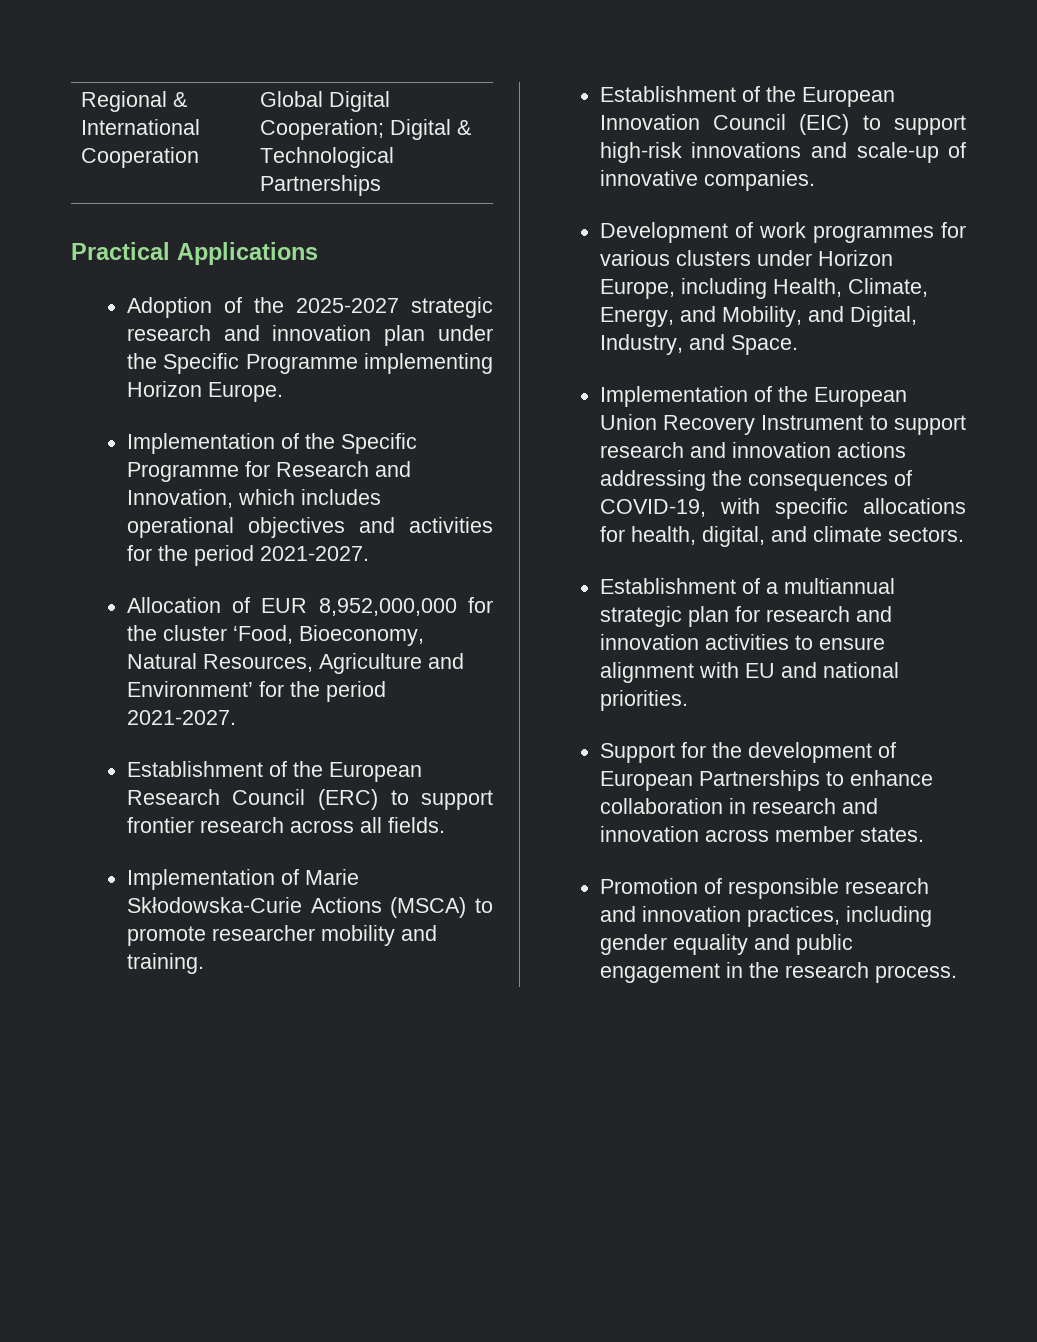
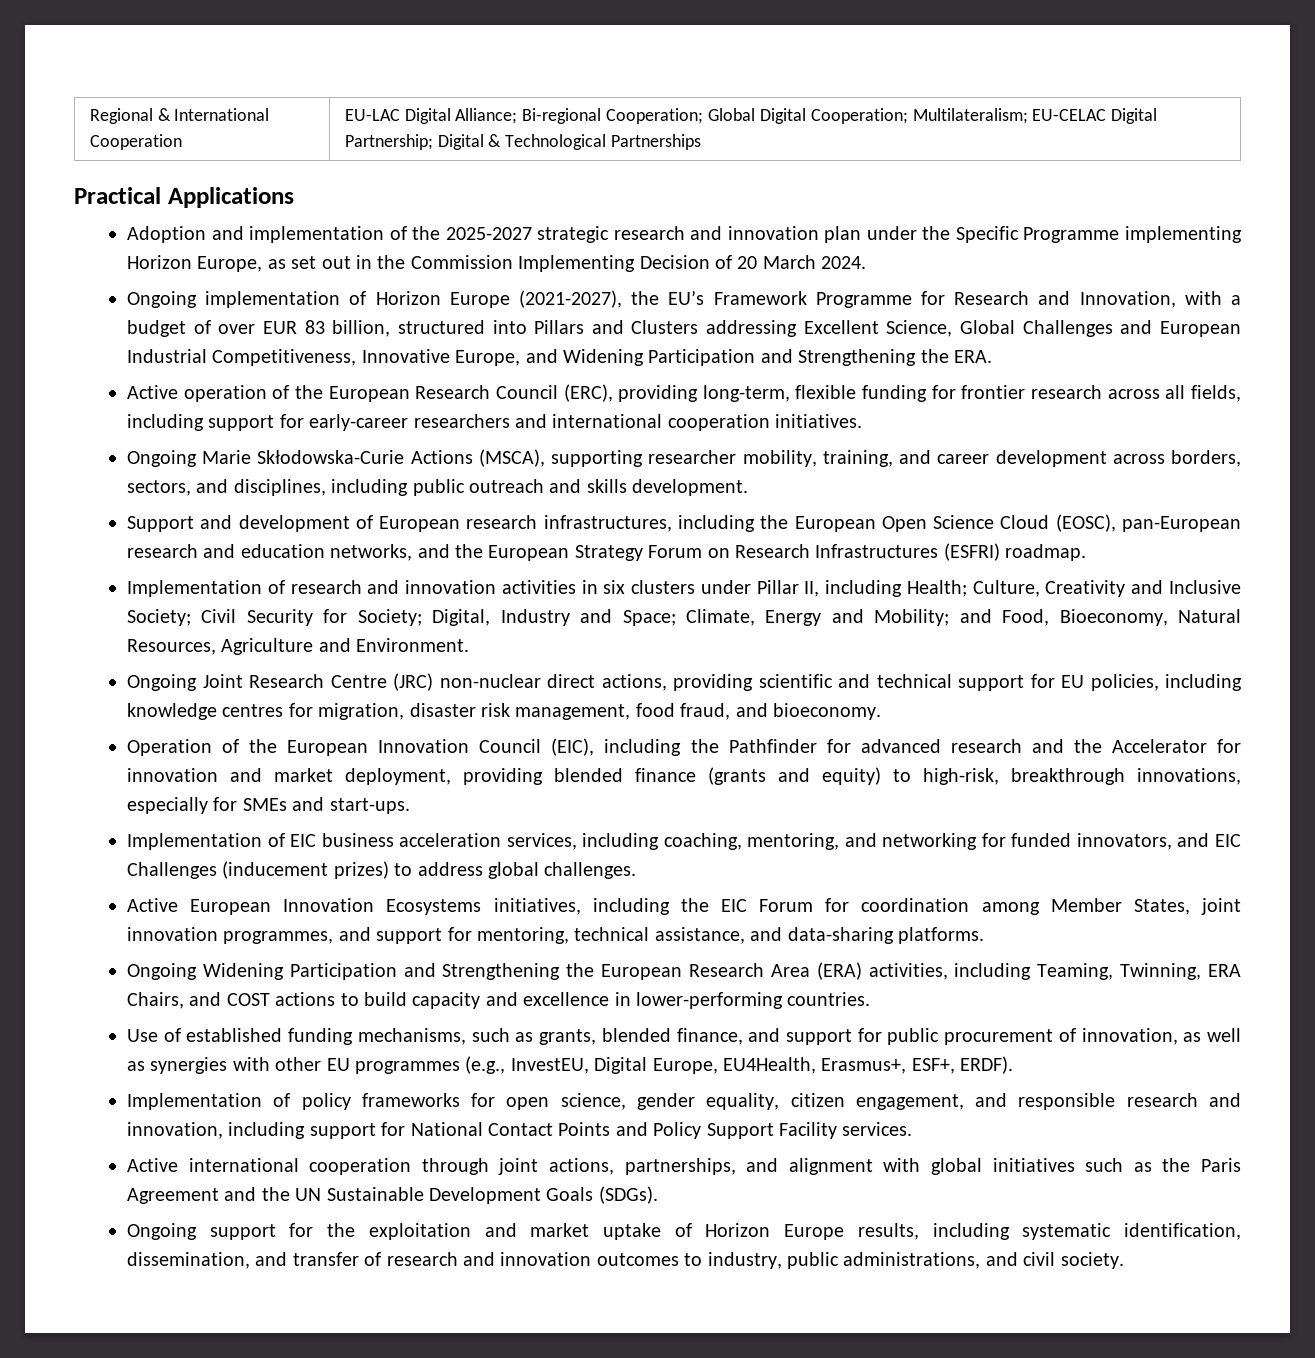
[259,91,390,112] [259,119,384,140] Global Digital Cooperation; -> [344,108,1158,124] [344,134,433,150] EU-LAC Digital Alliance; Bi-regional Cooperation; Global Digital Cooperation; Multilateralism; EU-CELAC Digital Partnership;
(212, 307) none -> [211,226,385,243] and implementation
[207,382,283,402] [126,433,417,454] Europe. // Implementation of the Specific -> [197,255,867,272] [127,290,807,308] Europe, as set out in the Commission Implementing Decision of 20 March 2024. // Ongoing implementation of Horizon Europe (2021-2027), the EU’s Framework
[237,489,381,505] [126,517,493,538] [126,545,369,566] [126,597,493,616] [126,625,293,644] which includes operational objectives and activities for the period 2021-2027. // Allocation of EUR 8,952,000,000 for the cluster ‘Food, -> [1184,291,1241,305] [127,320,1241,337] [127,349,993,366] [127,384,1241,402] [127,414,863,431] [127,449,1241,467] [127,479,749,496] [127,514,1241,532] [127,543,1087,561] [127,580,1241,597] [127,609,1050,626] with a budget of over EUR 83 billion, structured into Pillars and Clusters addressing Excellent Science, Global Challenges and European Industrial Competitiveness, Innovative Europe, and Widening Participation and Strengthening the ERA. // Active operation of the European Research Council (ERC), providing long-term, flexible funding for frontier research across all fields, including support for early-career researchers and international cooperation initiatives. // Ongoing Marie Skłodowska-Curie Actions (MSCA), supporting researcher mobility, training, and career development across borders, sectors, and disciplines, including public outreach and skills development. // Support and development of European research infrastructures, including the European Open Science Cloud (EOSC), pan-European research and education networks, and the European Strategy Forum on Research Infrastructures (ESFRI) roadmap. // Implementation of research and innovation activities in six clusters under Pillar II, including Health; Culture, Creativity and Inclusive Society; Civil Security for Society; Digital, Industry and Space; Climate, Energy and Mobility; and Food,
[126,681,386,702] [126,710,236,725] [126,761,422,782] [126,789,493,810] [126,817,445,833] [126,869,359,890] [126,897,493,918] [126,925,437,946] [126,953,204,974] [599,86,736,102] Environment’ for the period 2021-2027. // Establishment of the European Research Council (ERC) to support frontier research across all fields. // Implementation of Marie Skłodowska-Curie Actions (MSCA) to promote researcher mobility and training. // Establishment -> [356,638,470,652] [127,673,1242,691] [127,703,882,720] [127,739,213,756] Environment. // Ongoing Joint Research Centre (JRC) non-nuclear direct actions, providing scientific and technical support for EU policies, including knowledge centres for migration, disaster risk management, food fraud, and bioeconomy. // Operation
[799,114,966,135] [599,142,966,163] [599,170,815,191] [599,222,966,243] [599,250,893,266] [599,278,928,299] [599,306,917,327] [599,334,798,355] [599,386,907,407] [599,414,966,435] [599,442,906,458] [599,470,912,491] [599,498,966,519] [599,526,964,547] [599,578,895,594] [599,606,892,627] [599,634,885,650] [599,662,899,683] [599,690,688,711] [599,742,896,763] [599,770,933,791] [599,798,878,814] [599,826,924,842] [599,878,929,899] [599,906,932,927] [599,934,853,955] [599,962,957,983] (EIC) to support high-risk innovations and scale-up of innovative companies. // Development of work programmes for various clusters under Horizon Europe, including Health, Climate, Energy, and Mobility, and Digital, Industry, and Space. // Implementation of the European Union Recovery Instrument to support research and innovation actions addressing the consequences of COVID-19, with specific allocations for health, digital, and climate sectors. // Establishment of a multiannual strategic plan for research and innovation activities to ensure alignment with EU and national priorities. // Support for the development of European Partnerships to enhance collaboration in research and innovation across member states. // Promotion of responsible research and innovation practices, including gender equality and public engagement in the research process. -> [551,738,1241,756] [127,767,1242,785] [127,797,410,814] [127,833,1242,850] [127,861,637,879] [127,898,1241,915] [127,927,985,944] [127,962,1241,980] [127,992,871,1009] [127,1028,1241,1045] [127,1056,1014,1074] [127,1093,1241,1110] [127,1122,913,1139] [127,1158,1241,1175] [127,1186,658,1204] [127,1223,1241,1240] [127,1252,1124,1269] (EIC), including the Pathfinder for advanced research and the Accelerator for innovation and market deployment, providing blended finance (grants and equity) to high-risk, breakthrough innovations, especially for SMEs and start-ups. // Implementation of EIC business acceleration services, including coaching, mentoring, and networking for funded innovators, and EIC Challenges (inducement prizes) to address global challenges. // Active European Innovation Ecosystems initiatives, including the EIC Forum for coordination among Member States, joint innovation programmes, and support for mentoring, technical assistance, and data-sharing platforms. // Ongoing Widening Participation and Strengthening the European Research Area (ERA) activities, including Teaming, Twinning, ERA Chairs, and COST actions to build capacity and excellence in lower-performing countries. // Use of established funding mechanisms, such as grants, blended finance, and support for public procurement of innovation, as well as synergies with other EU programmes (e.g., InvestEU, Digital Europe, EU4Health, Erasmus+, ESF+, ERDF). // Implementation of policy frameworks for open science, gender equality, citizen engagement, and responsible research and innovation, including support for National Contact Points and Policy Support Facility services. // Active international cooperation through joint actions, partnerships, and alignment with global initiatives such as the Paris Agreement and the UN Sustainable Development Goals (SDGs). // Ongoing support for the exploitation and market uptake of Horizon Europe results, including systematic identification, dissemination, and transfer of research and innovation outcomes to industry, public administrations, and civil society.

